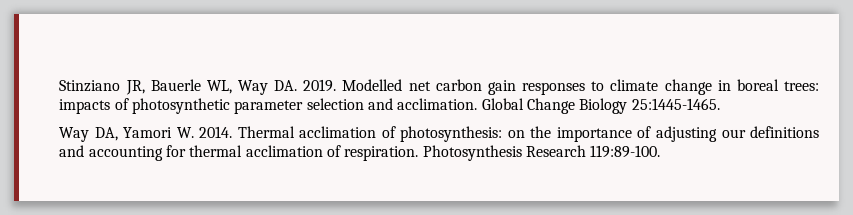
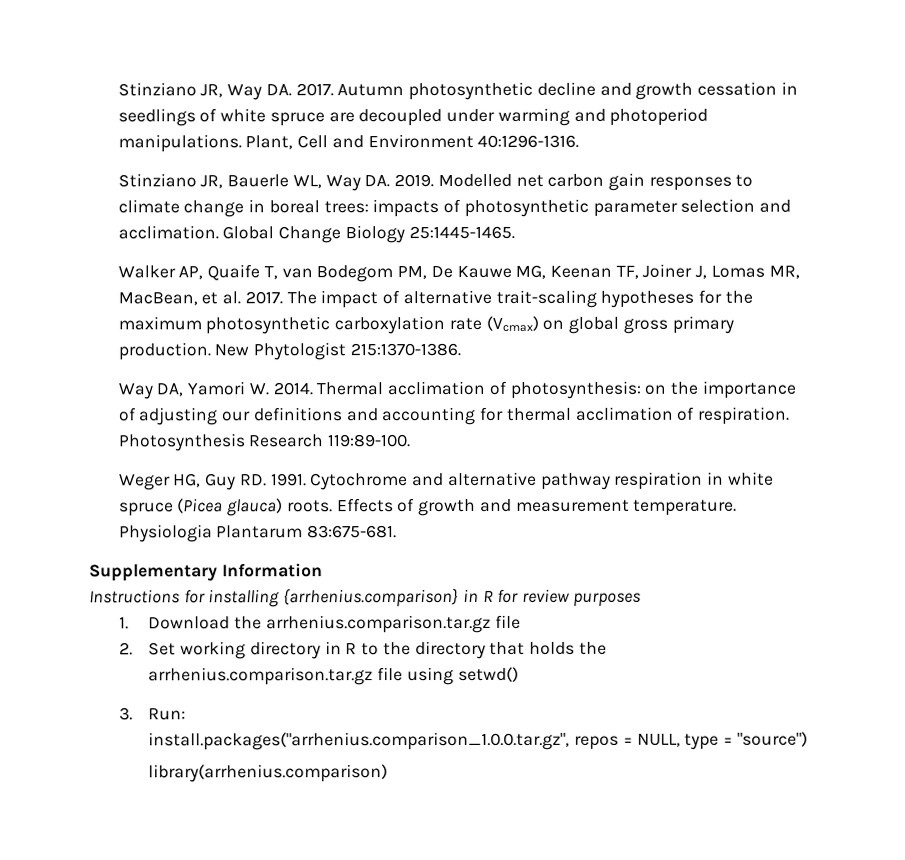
[59,80,145,95] Stinziano JR, -> [117,81,798,101] [117,107,709,127] [117,133,580,153] [117,173,224,189] Stinziano JR, Way DA. 2017. Autumn photosynthetic decline and growth cessation in seedlings of white spruce are decoupled under warming and photoperiod manipulations. Plant, Cell and Environment 40:1296-1316. // Stinziano JR,
(720, 104) none -> [117,263,800,283] [117,289,753,309] [117,315,734,335] [117,342,461,361] // Walker AP, Quaife T, van Bodegom PM, De Kauwe MG, Keenan TF, Joiner J, Lomas MR, MacBean, et al. 2017. The impact of alternative trait-scaling hypotheses for the maximum photosynthetic carboxylation rate (Vcmax) on global gross primary production. New Phytologist 215:1370-1386.
(661, 151) none -> [118,471,774,491] [118,498,738,517] [118,524,398,543] [89,563,323,582] [89,587,641,608] [118,614,521,634] [118,640,607,660] [148,666,519,686] [118,707,187,721] [148,731,808,751] [148,764,389,783] // Weger HG, Guy RD. 1991. Cytochrome and alternative pathway respiration in white spruce (Picea glauca) roots. Effects of growth and measurement temperature. Physiologia Plantarum 83:675-681. // Supplementary Information // Instructions for installing {arrhenius.comparison} in R for review purposes // 1. Download the arrhenius.comparison.tar.gz file // 2. Set working directory in R to the directory that holds the arrhenius.comparison.tar.gz file using setwd() // 3. Run: // install.packages("arrhenius.comparison_1.0.0.tar.gz", repos = NULL, type = "source") // library(arrhenius.comparison)

